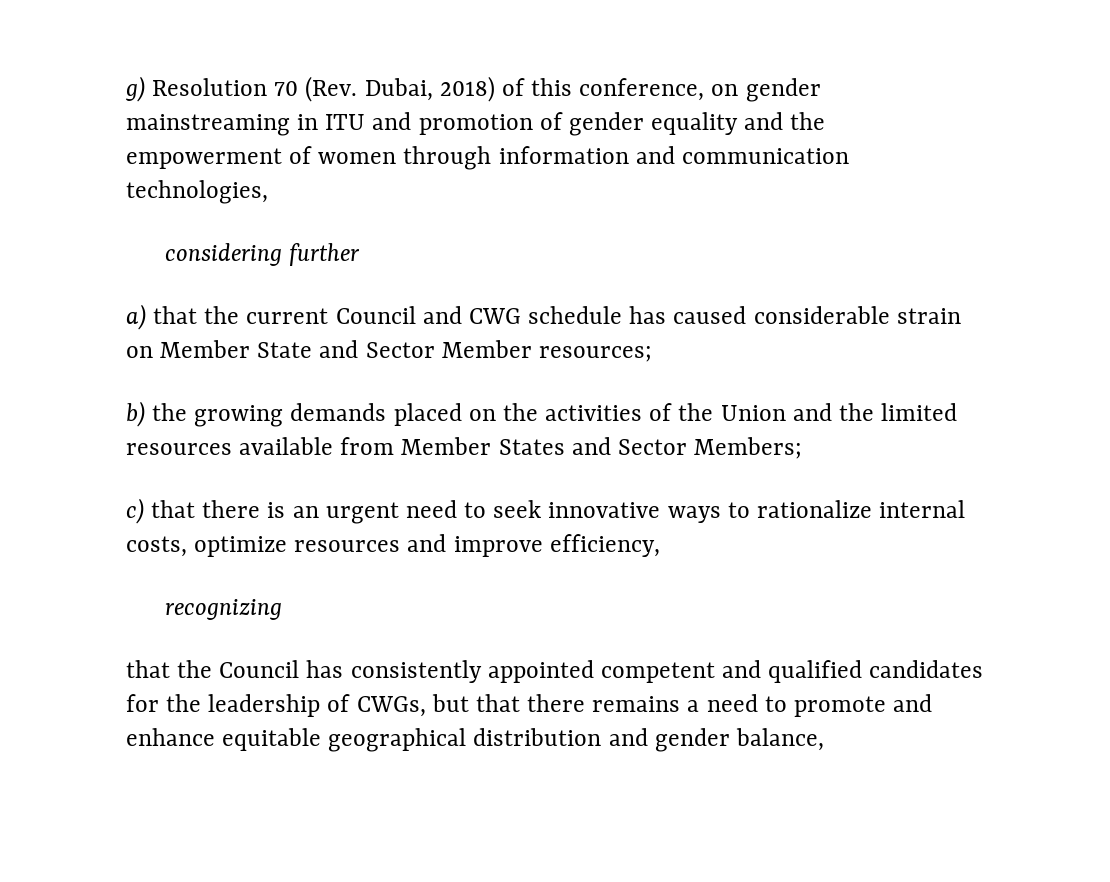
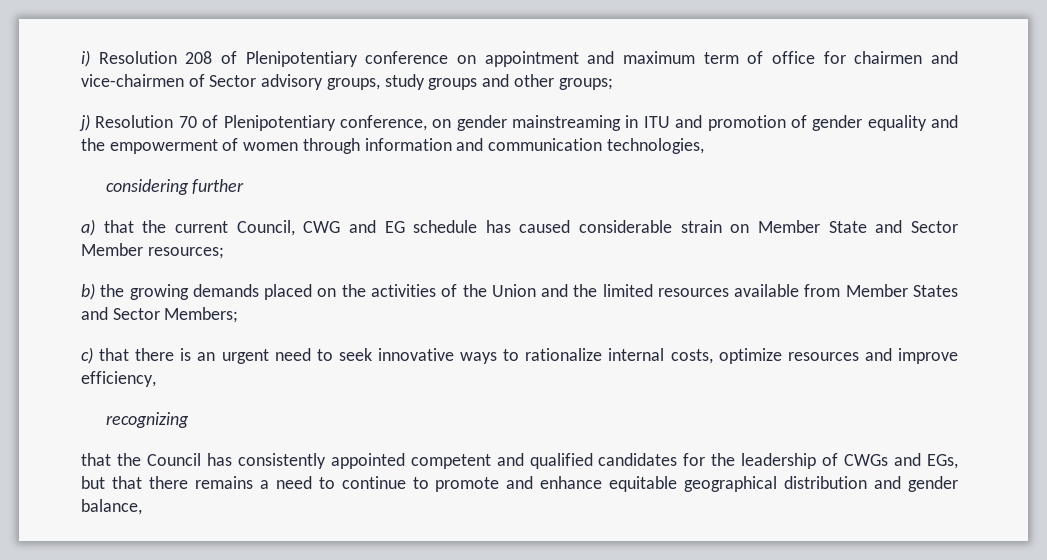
[125,76,573,102] g) Resolution 70 (Rev. Dubai, 2018) of this -> [81,50,958,67] [81,74,613,90] [79,114,336,131] i) Resolution 208 of Plenipotentiary conference on appointment and maximum term of office for chairmen and vice-chairmen of Sector advisory groups, study groups and other groups; // j) Resolution 70 of Plenipotentiary
[335,306,521,324] Council and CWG -> [236,220,405,236] Council, CWG and EG
[356,696,426,717] CWGs, -> [844,453,958,469] CWGs and EGs,
(787, 704) none -> [341,476,429,489] continue to

